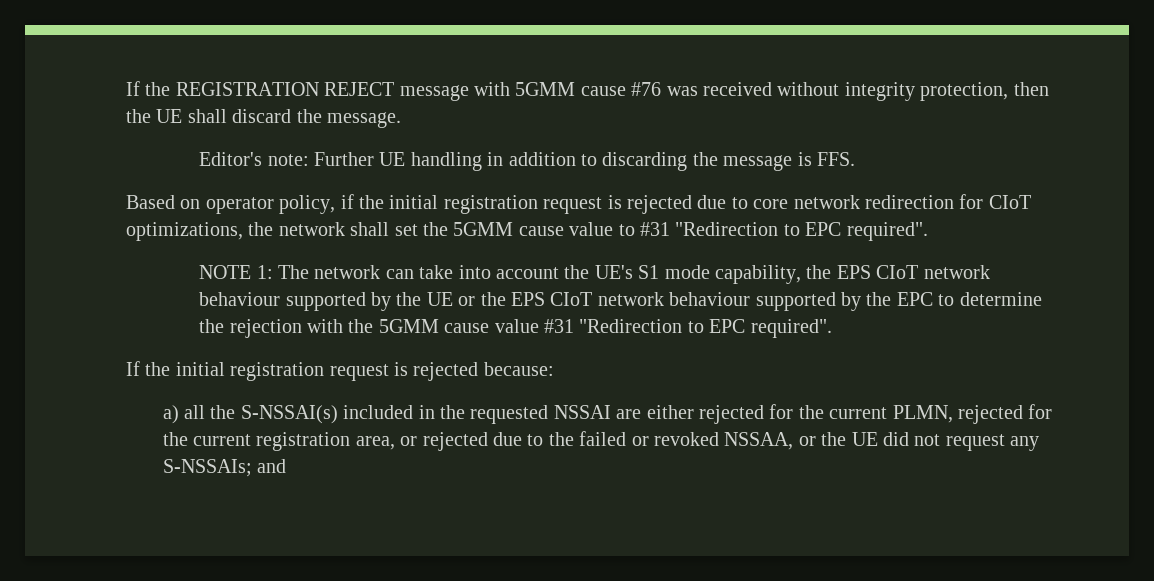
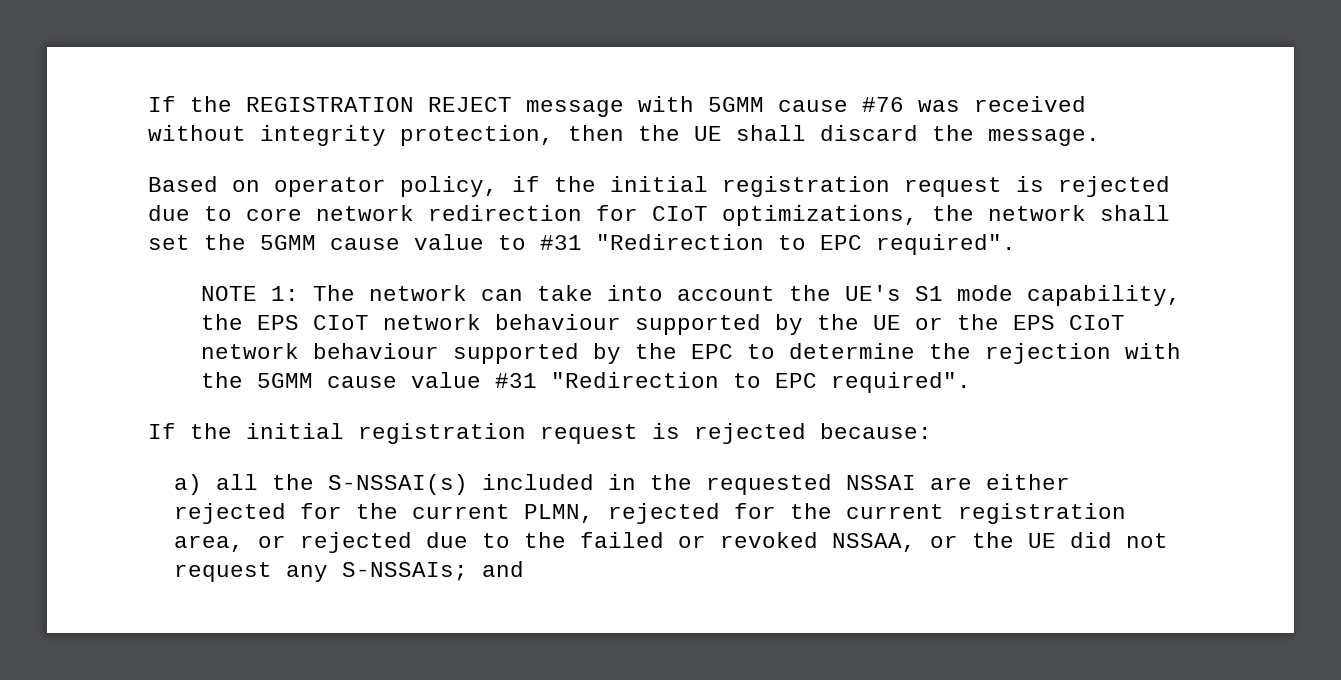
[199,152,855,171] // Editor's note: Further UE handling in addition to discarding the message is FFS. -> (1100, 137) none

